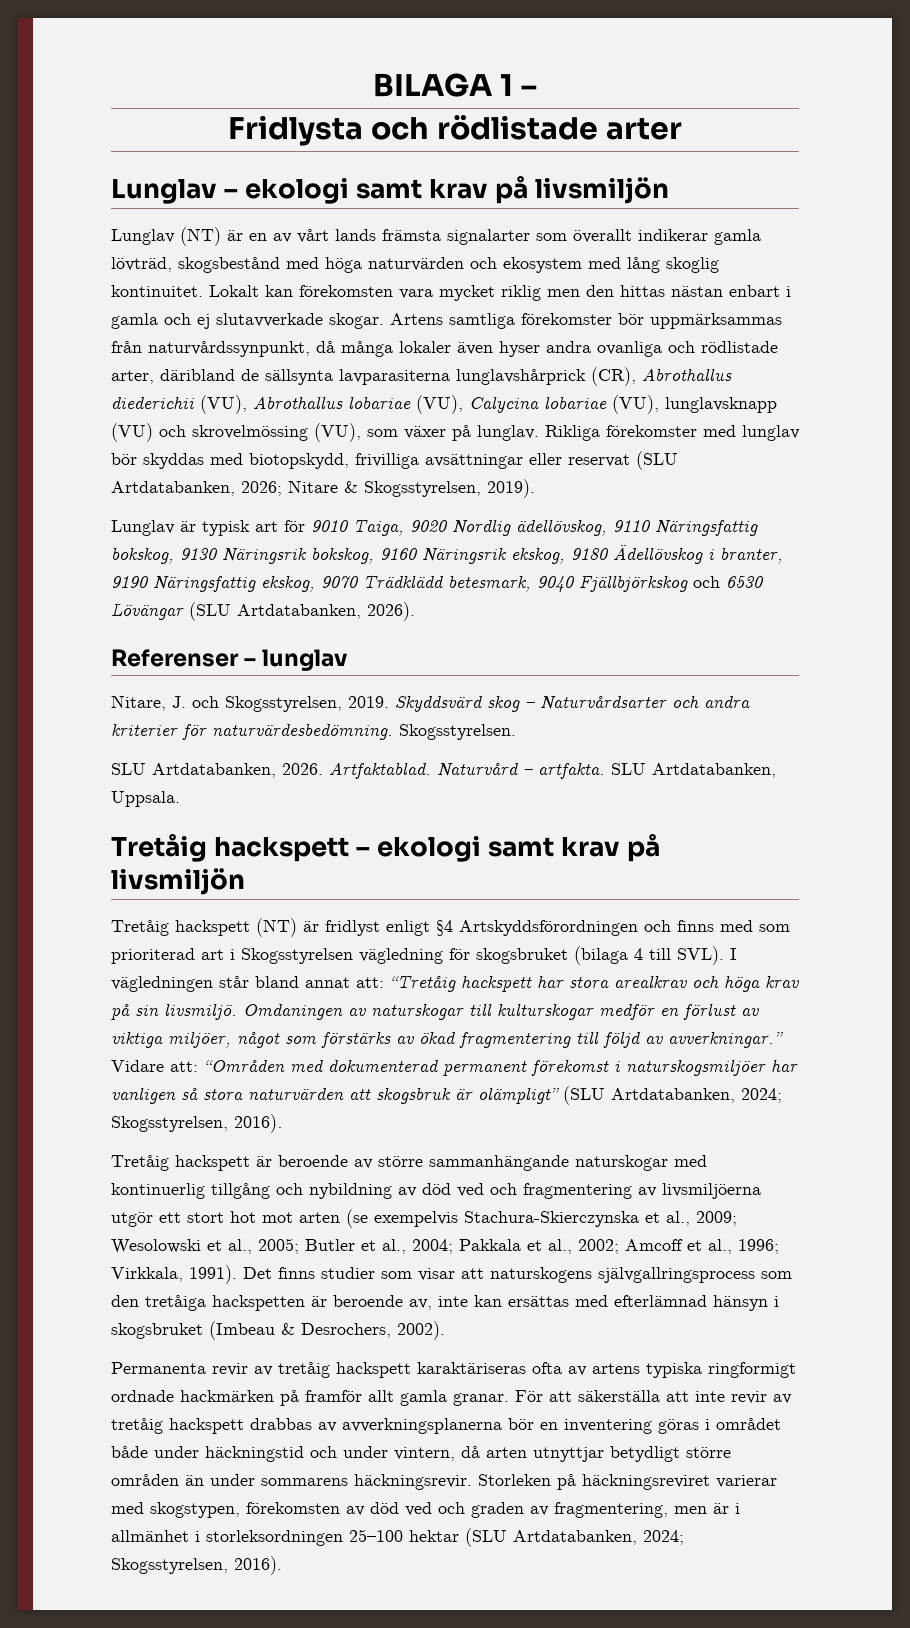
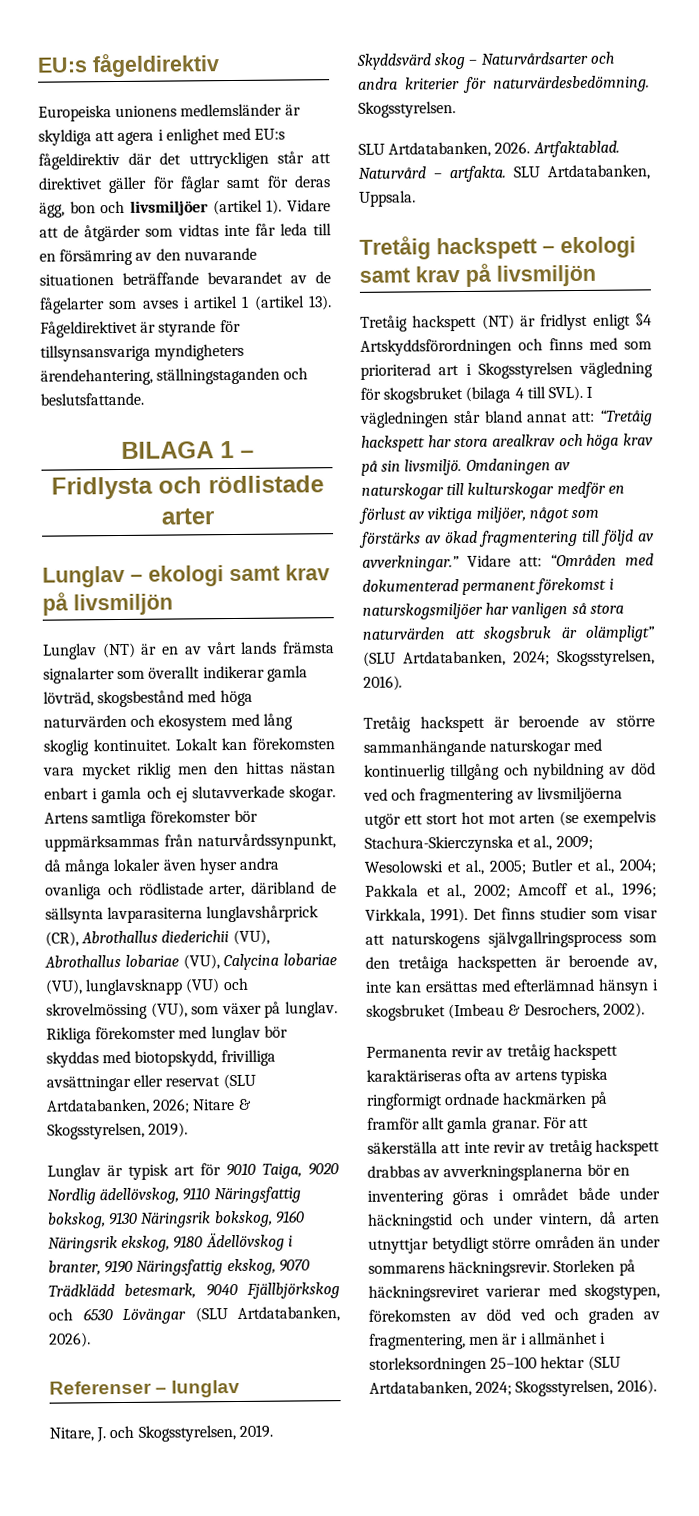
(372, 85) none -> [37,53,220,78] [38,103,301,122] [38,127,286,146] [38,151,331,170] [38,175,331,194] [39,199,331,218] [39,223,332,242] [39,247,257,266] [39,271,331,286] [39,295,332,314] [40,319,241,338] [40,343,245,362] [40,367,309,386] [40,392,144,406] EU:s fågeldirektiv // Europeiska unionens medlemsländer är skyldiga att agera i enlighet med EU:s fågeldirektiv där det uttryckligen står att direktivet gäller för fåglar samt för deras ägg, bon och livsmiljöer (artikel 1). Vidare att de åtgärder som vidtas inte får leda till en försämring av den nuvarande situationen beträffande bevarandet av de fågelarter som avses i artikel 1 (artikel 13). Fågeldirektivet är styrande för tillsynsansvariga myndigheters ärendehantering, ställningstaganden och beslutsfattande. //

